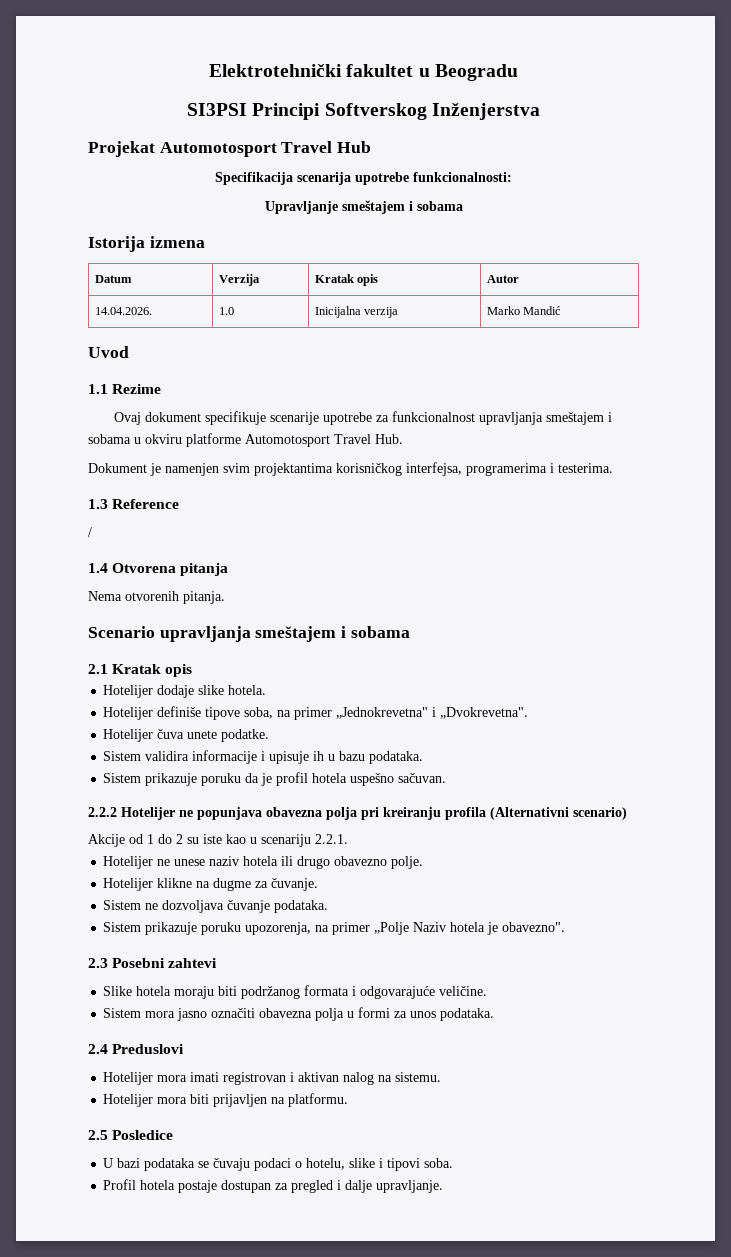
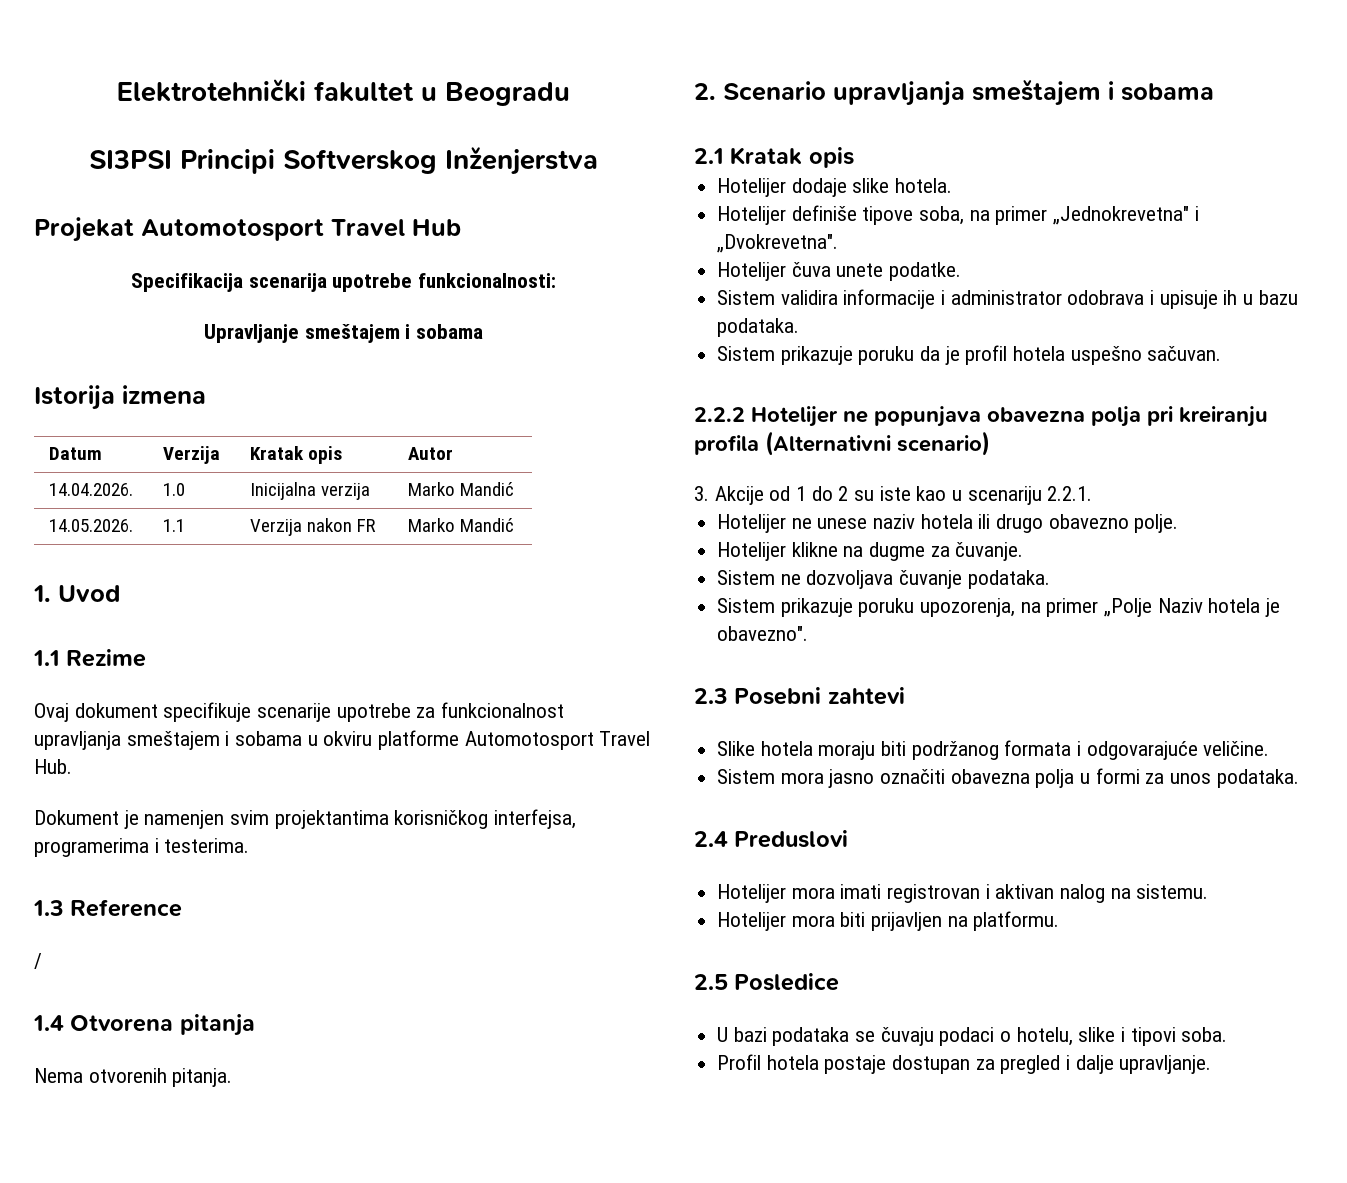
(562, 310) // -> [48,519,133,532] [162,519,185,532] [249,518,376,536] [407,518,514,532] [33,585,51,602] // 14.05.2026. | 1.1 | Verzija nakon FR | Marko Mandić // 1.
(225, 597) none -> [694,83,716,100] 2.
(266, 756) none -> [950,290,1155,305] administrator odobrava i
(627, 813) none -> [694,486,709,501] 3.

